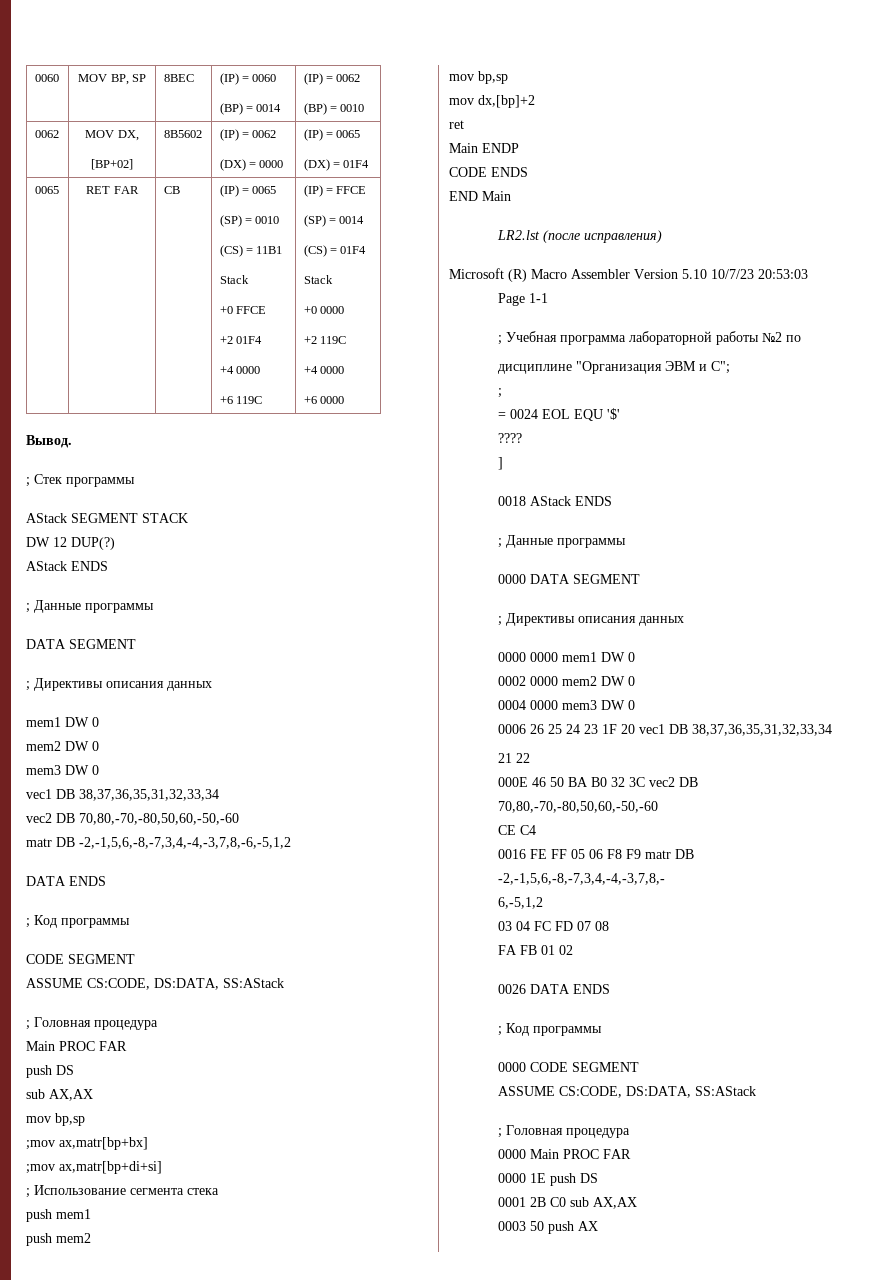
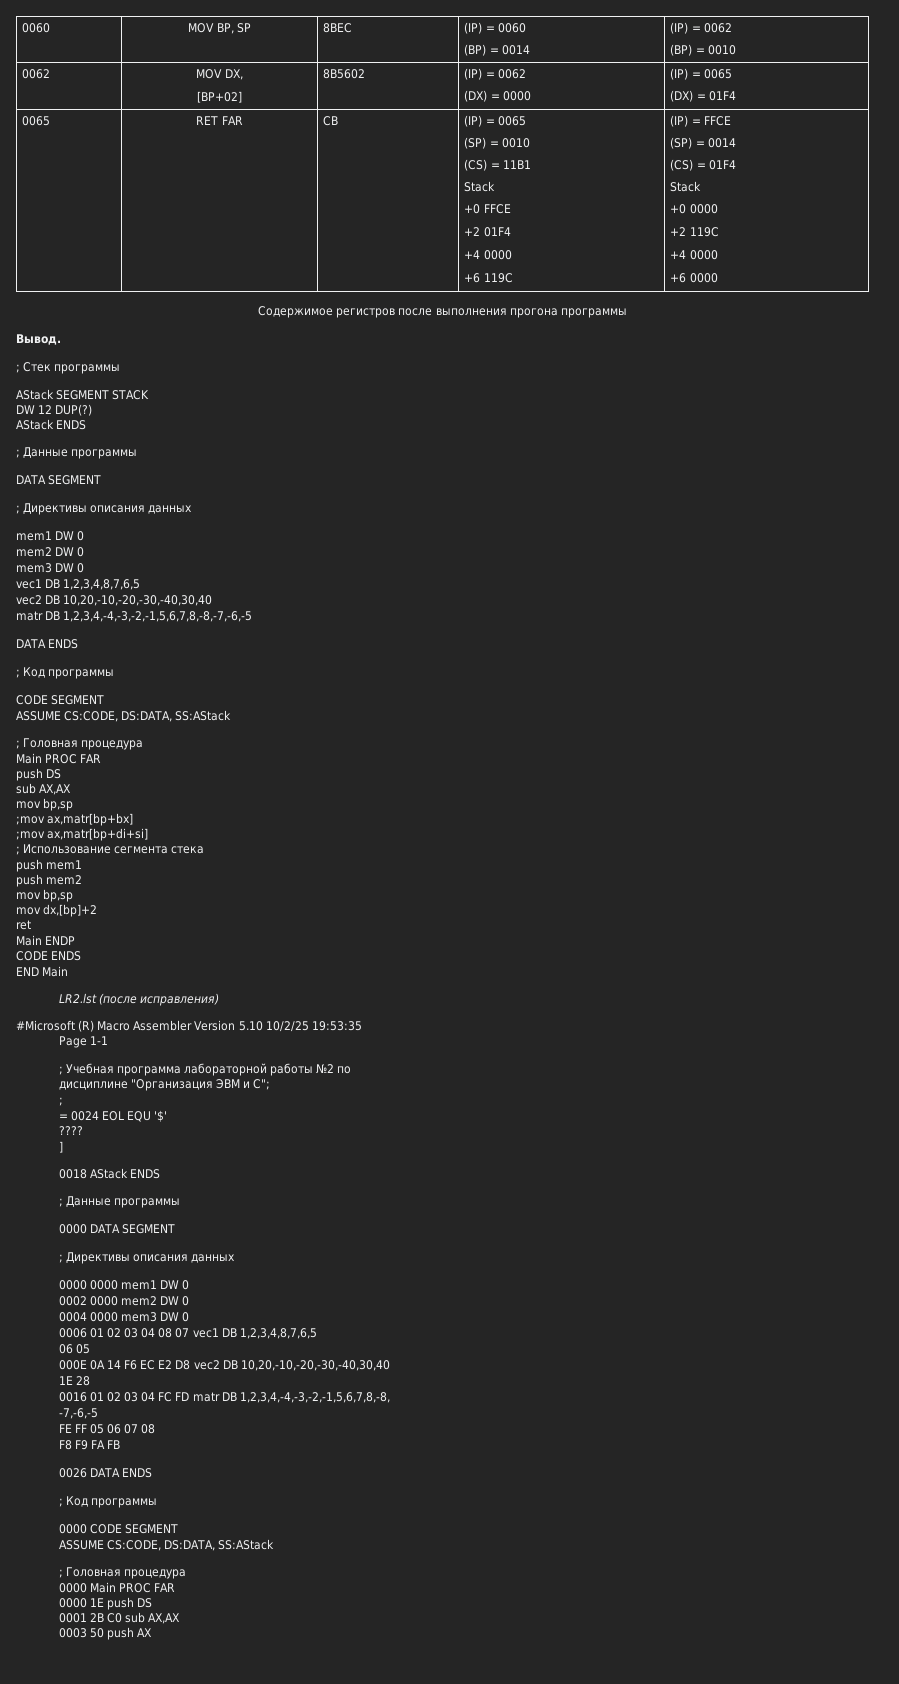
(344, 400) none -> [258,306,627,318] // Содержимое регистров после выполнения прогона программы
[79,789,219,801] [26,813,239,825] [26,837,291,849] 38,37,36,35,31,32,33,34 // vec2 DB 70,80,-70,-80,50,60,-50,-60 // matr DB -2,-1,5,6,-8,-7,3,4,-4,-3,7,8,-6,-5,1,2 -> [63,579,141,590] [16,595,213,606] [16,611,253,622] 1,2,3,4,8,7,6,5 // vec2 DB 10,20,-10,-20,-30,-40,30,40 // matr DB 1,2,3,4,-4,-3,-2,-1,5,6,7,8,-8,-7,-6,-5
[449,268,504,279] Microsoft -> [16,1020,75,1031] #Microsoft
[711,269,808,279] 10/7/23 20:53:03 -> [265,1021,362,1032] 10/2/25 19:53:35
[530,724,833,736] [498,753,531,763] [498,777,699,787] [498,801,659,813] [498,825,537,835] [498,849,695,859] [498,873,666,885] [498,897,544,909] [498,921,574,931] 26 25 24 23 1F 20 vec1 DB 38,37,36,35,31,32,33,34 // 21 22 // 000E 46 50 BA B0 32 3C vec2 DB 70,80,-70,-80,50,60,-50,-60 // CE C4 // 0016 FE FF 05 06 F8 F9 matr DB -2,-1,5,6,-8,-7,3,4,-4,-3,7,8,- // 6,-5,1,2 // 03 04 FC FD -> [89,1328,317,1339] [58,1344,90,1354] [58,1360,390,1371] [58,1376,90,1386] [58,1392,390,1403] [58,1408,98,1419] [58,1424,122,1434] 01 02 03 04 08 07 vec1 DB 1,2,3,4,8,7,6,5 // 06 05 // 000E 0A 14 F6 EC E2 D8 vec2 DB 10,20,-10,-20,-30,-40,30,40 // 1E 28 // 0016 01 02 03 04 FC FD matr DB 1,2,3,4,-4,-3,-2,-1,5,6,7,8,-8, // -7,-6,-5 // FE FF 05 06
(610, 926) none -> [58,1440,88,1450] F8 F9
[541,945,574,955] 01 02 -> (121, 1444) none

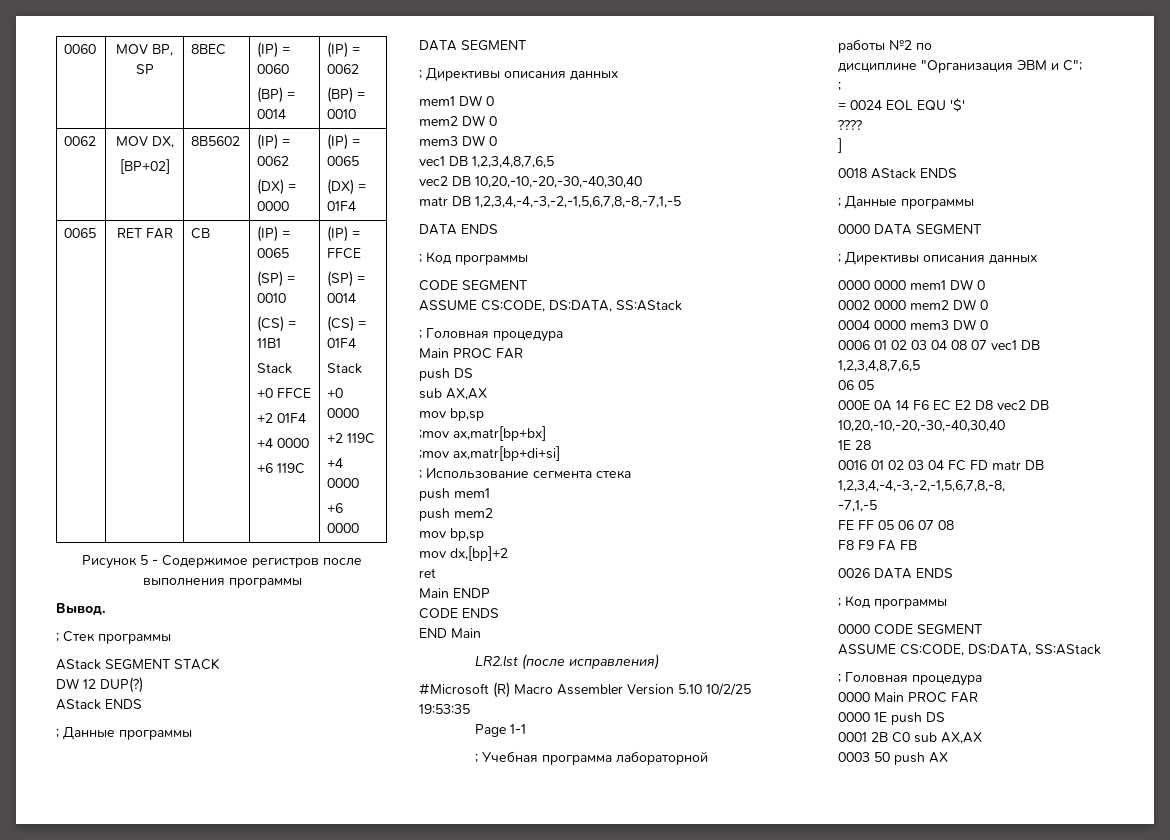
(718, 278) none -> [82,555,158,569] Рисунок 5 -
[509,308,558,318] прогона -> (225, 582) none
[63,611,253,622] 1,2,3,4,-4,-3,-2,-1,5,6,7,8,-8,-7,-6,-5 -> [475,196,681,208] 1,2,3,4,-4,-3,-2,-1,5,6,7,8,-8,-7,1,-5
[58,1408,98,1419] -7,-6,-5 -> [837,500,877,512] -7,1,-5

